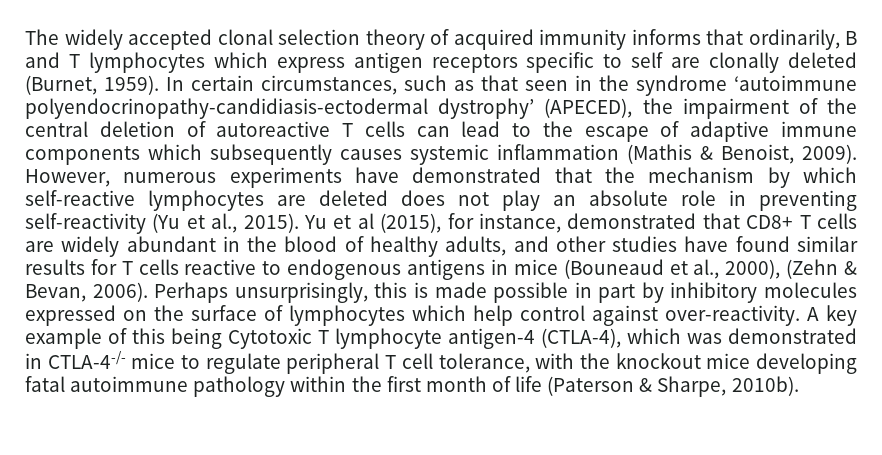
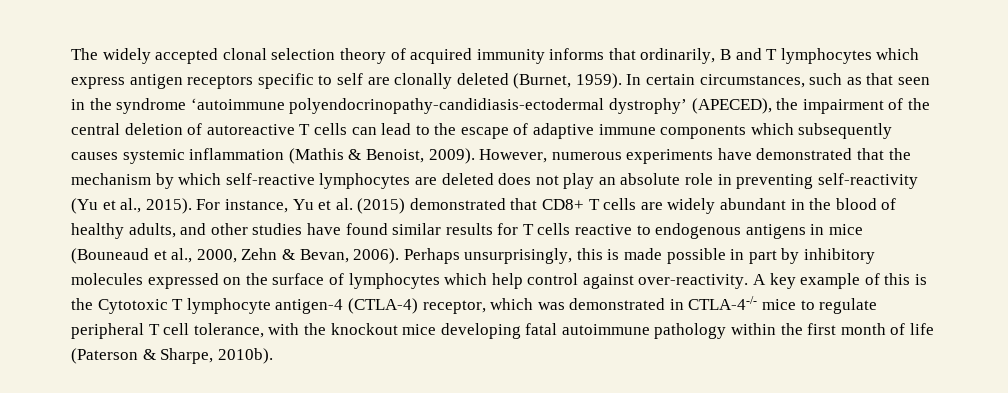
[304,213,561,233] Yu et al (2015), for instance, -> [196,198,406,214] For instance, Yu et al. (2015)
[725,259,839,279] 2000), (Zehn -> [196,248,278,263] 2000, Zehn
[171,328,222,349] being -> [915,274,928,285] [71,298,93,310] is the
[541,328,621,348] (CTLA-4), -> [347,298,486,314] (CTLA-4) receptor,

